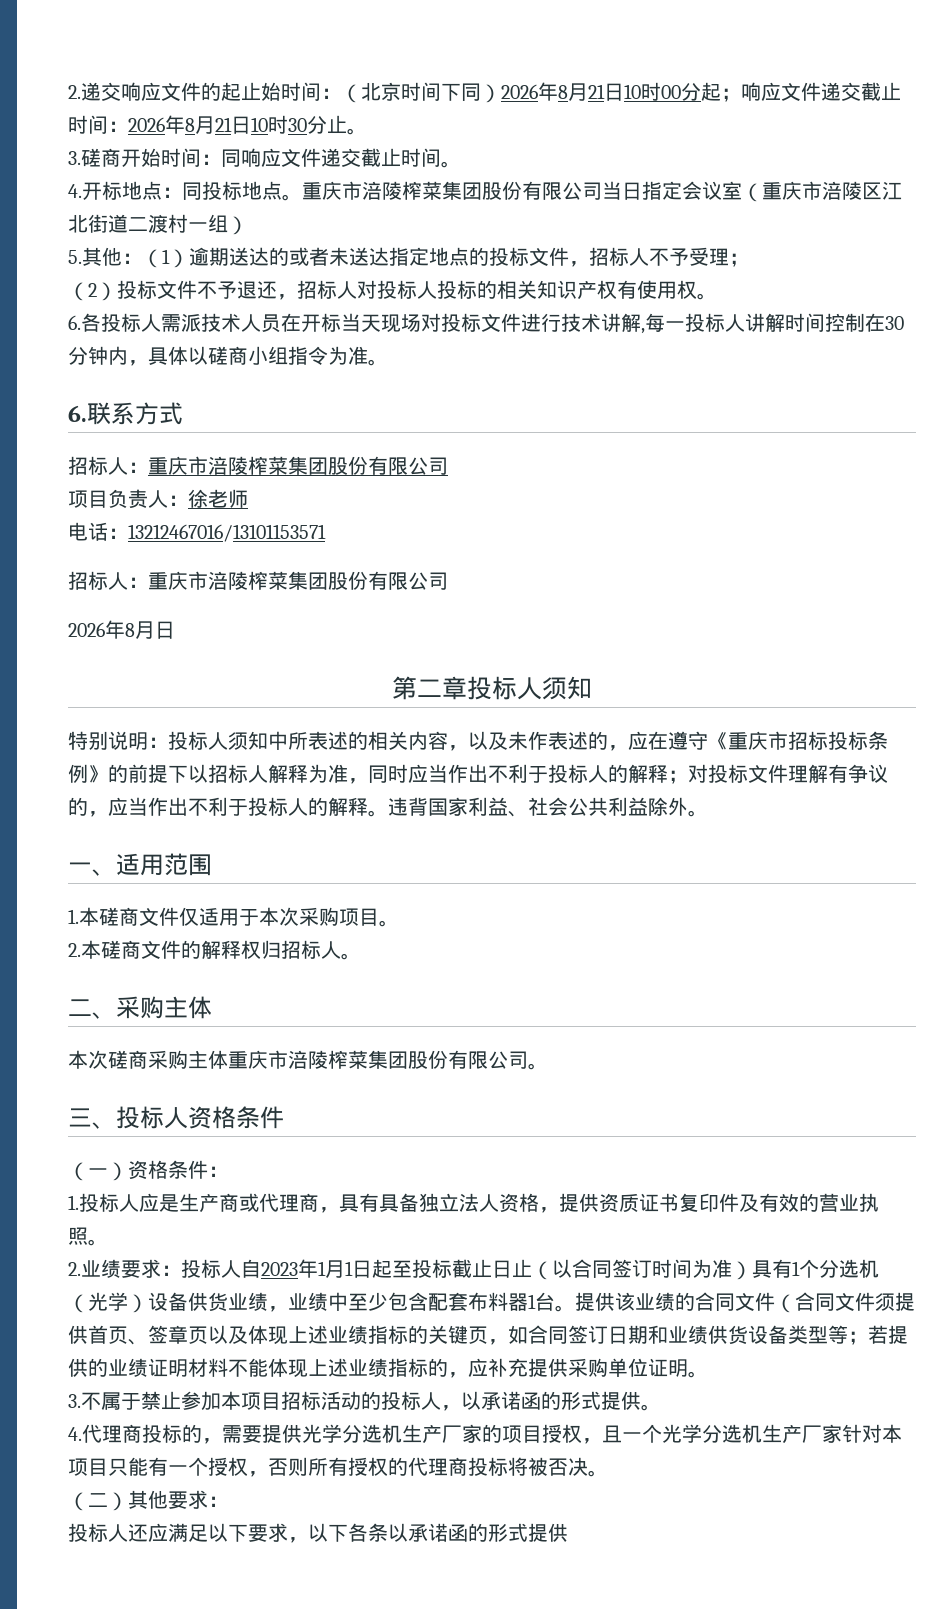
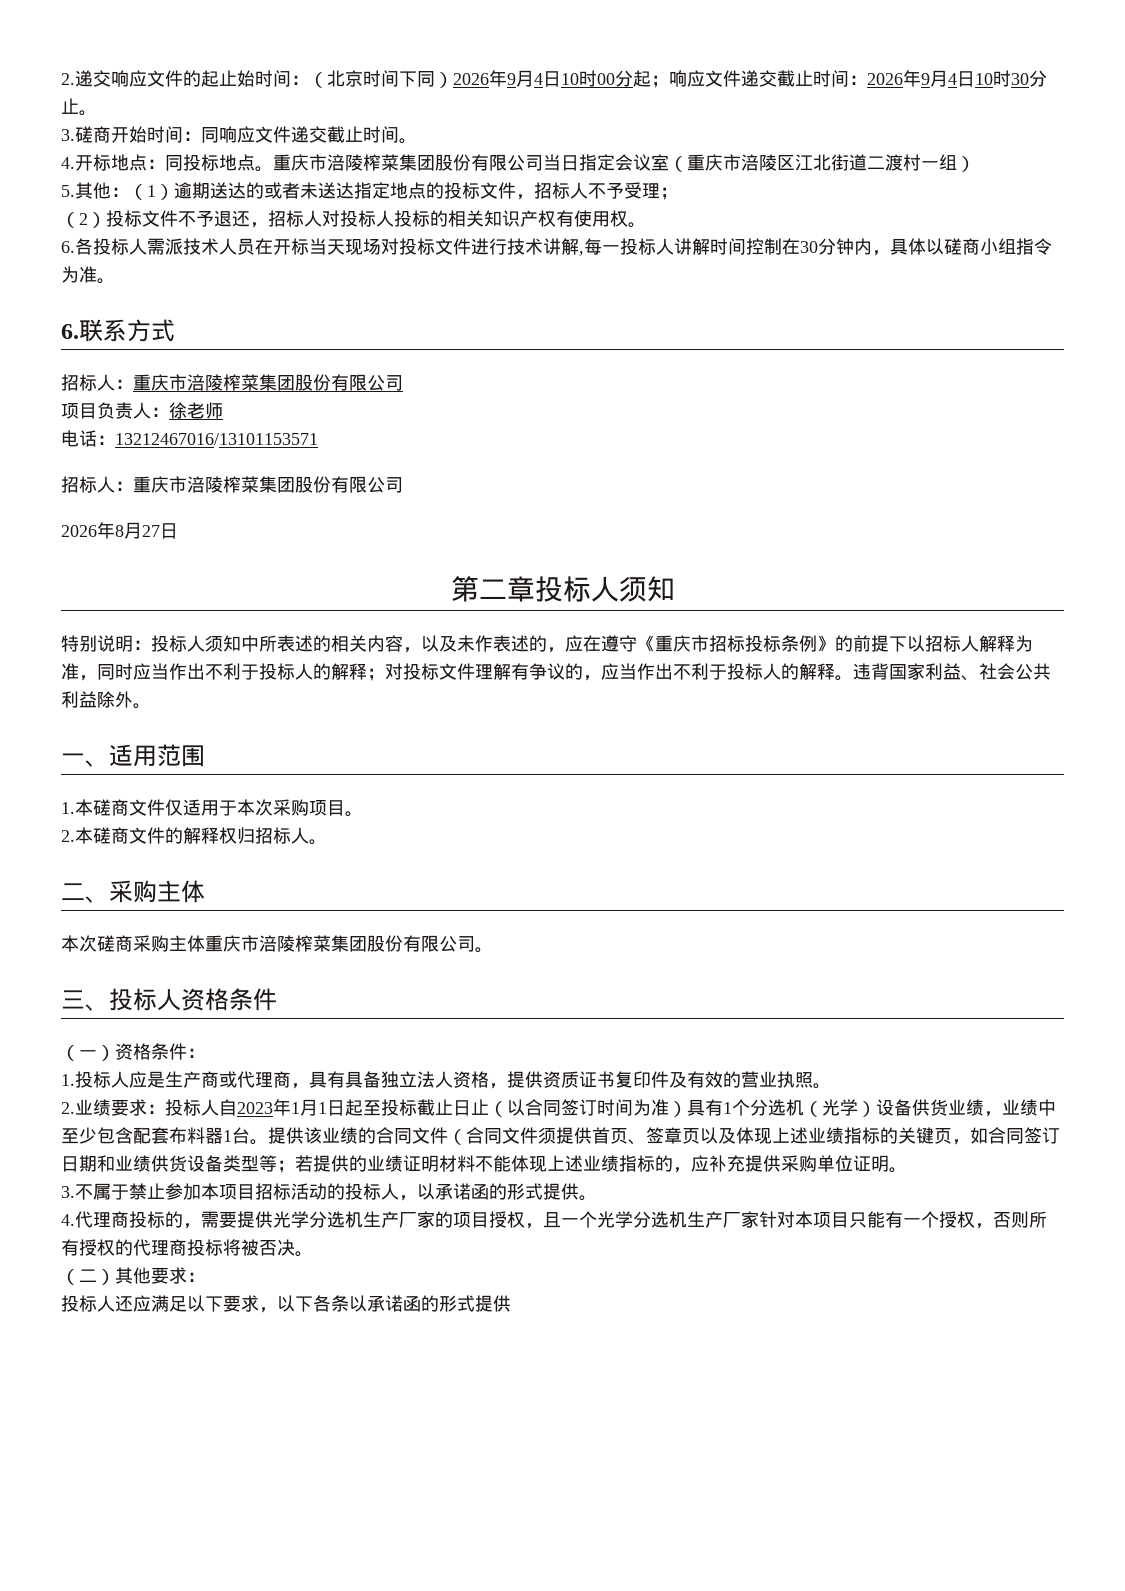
[558,83,605,101] 8月21 -> [507,70,543,87] 9月4
[185,116,232,134] 8月21 -> [921,70,957,87] 9月4
(155, 630) none -> [142,525,160,537] 27

